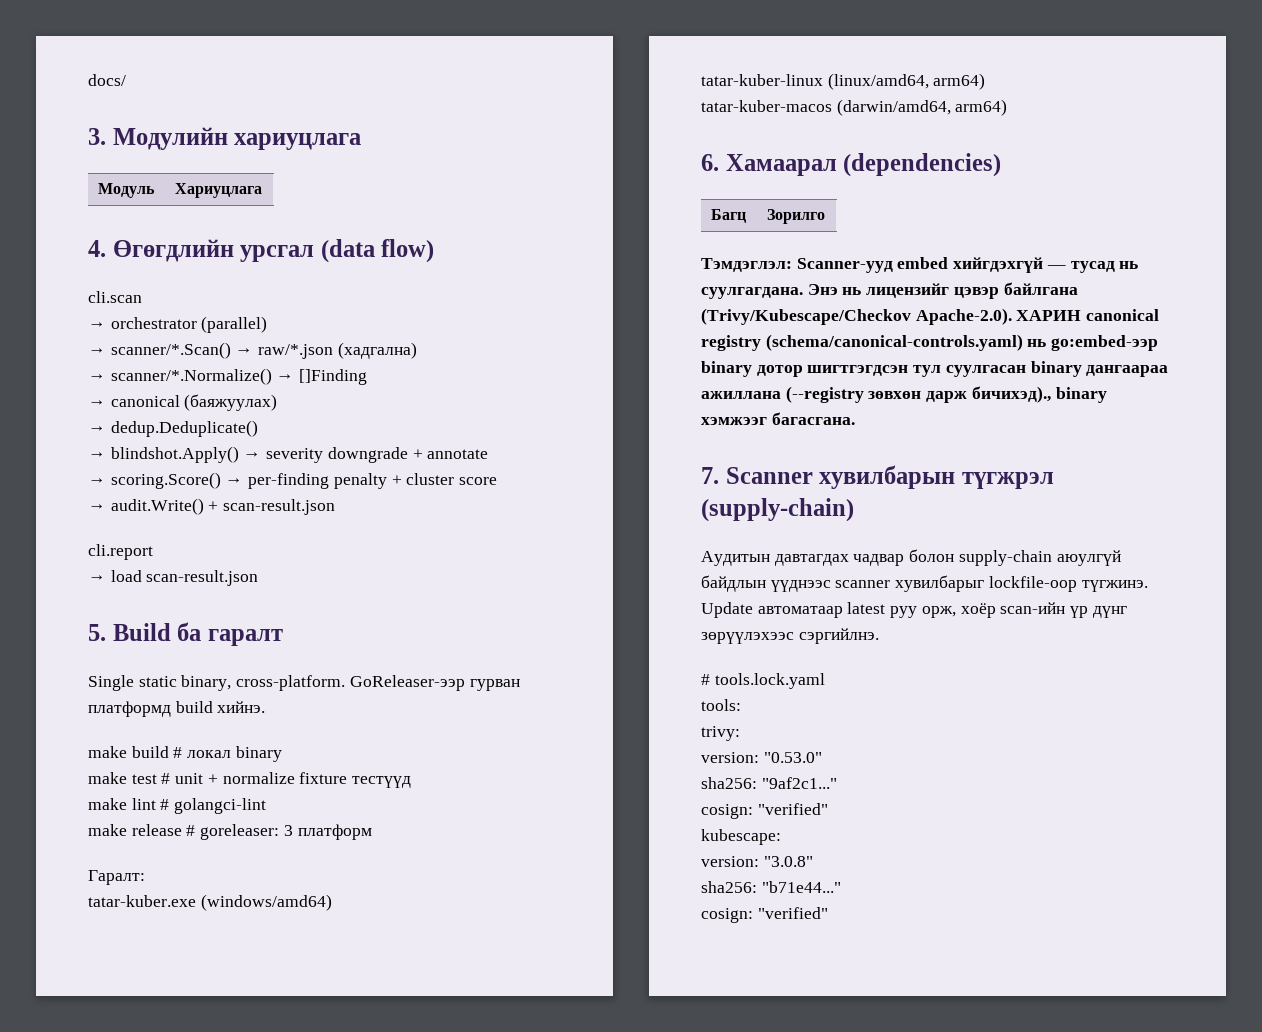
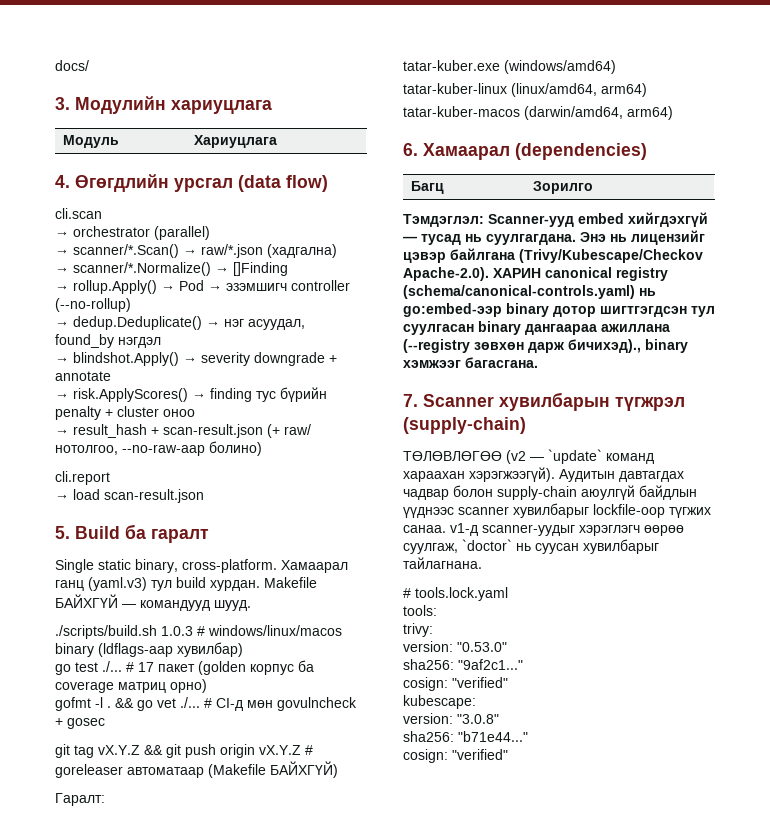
[110,394,278,411] [88,420,258,437] canonical (баяжуулах) // → dedup.Deduplicate() -> [73,280,350,294] [55,298,131,312] [55,316,305,330] [55,334,161,348] rollup.Apply() → Pod → эзэмшигч controller (--no-rollup) // → dedup.Deduplicate() → нэг асуудал, found_by нэгдэл
[110,472,330,489] scoring.Score() → per-finding -> [73,387,327,402] risk.ApplyScores() → finding тус бүрийн
[459,477,498,485] [88,498,204,515] score // → audit.Write() -> [163,409,195,417] [55,424,147,438] оноо // → result_hash
(336, 507) none -> [267,424,311,438] [55,441,262,456] (+ raw/ нотолгоо, --no-raw-аар болино)
[349,675,520,691] [88,701,266,717] [88,746,282,762] [88,772,412,788] [88,798,267,814] [88,824,372,840] GoReleaser-ээр гурван платформд build хийнэ. // make build # локал binary // make test # unit + normalize fixture тестүүд // make lint # golangci-lint // make release # goreleaser: 3 платформ -> [281,560,348,573] [55,577,317,591] [55,594,251,611] [55,625,342,639] [55,642,243,657] [55,660,314,675] [55,679,207,693] [55,697,357,711] [55,718,105,729] [55,744,313,758] [55,761,338,778] Хамаарал ганц (yaml.v3) тул build хурдан. Makefile БАЙХГҮЙ — командууд шууд. // ./scripts/build.sh 1.0.3 # windows/linux/macos binary (ldflags-аар хувилбар) // go test ./... # 17 пакет (golden корпус ба coverage матриц орно) // gofmt -l . && go vet ./... # CI-д мөн govulncheck + gosec // git tag vX.Y.Z && git push origin vX.Y.Z # goreleaser автоматаар (Makefile БАЙХГҮЙ)
(854, 510) none -> [403,449,654,464] [403,467,555,482] ТӨЛӨВЛӨГӨӨ (v2 — `update` команд хараахан хэрэгжээгүй).
[1081,580,1148,592] [701,602,1127,618] [701,628,879,644] түгжинэ. Update автоматаар latest руу орж, хоёр scan-ийн үр дүнг зөрүүлэхээс сэргийлнэ. -> [669,507,711,518] [403,523,684,536] [403,539,659,554] [403,557,482,569] түгжих санаа. v1-д scanner-уудыг хэрэглэгч өөрөө суулгаж, `doctor` нь суусан хувилбарыг тайлагнана.

